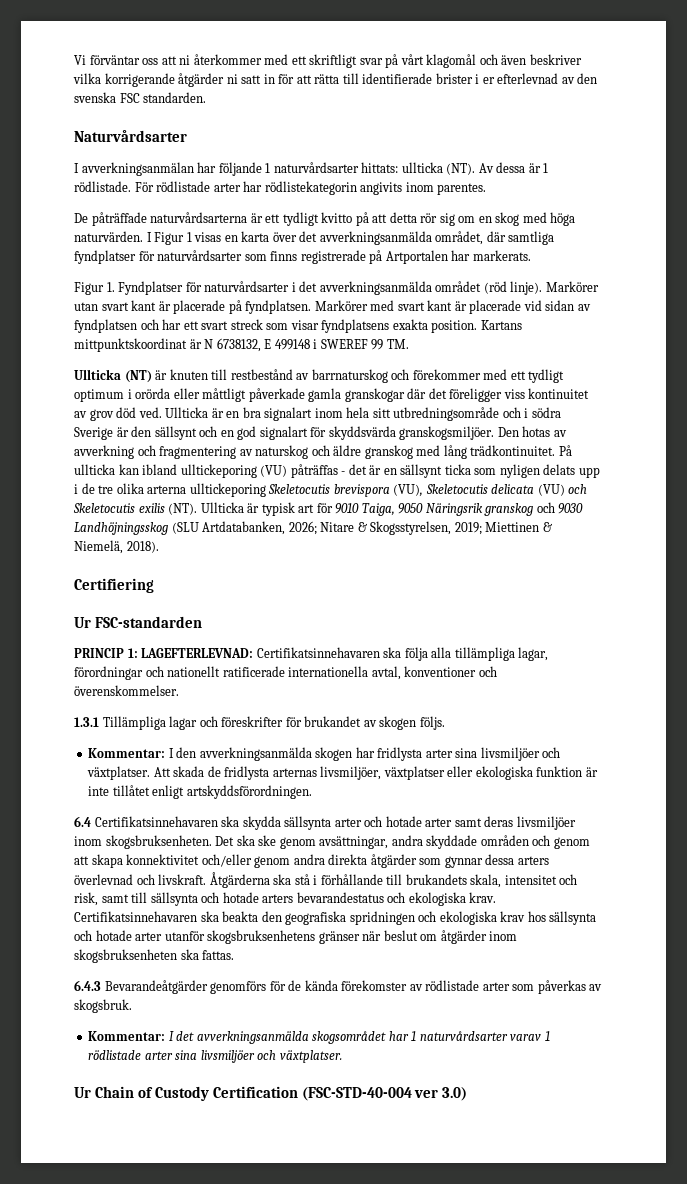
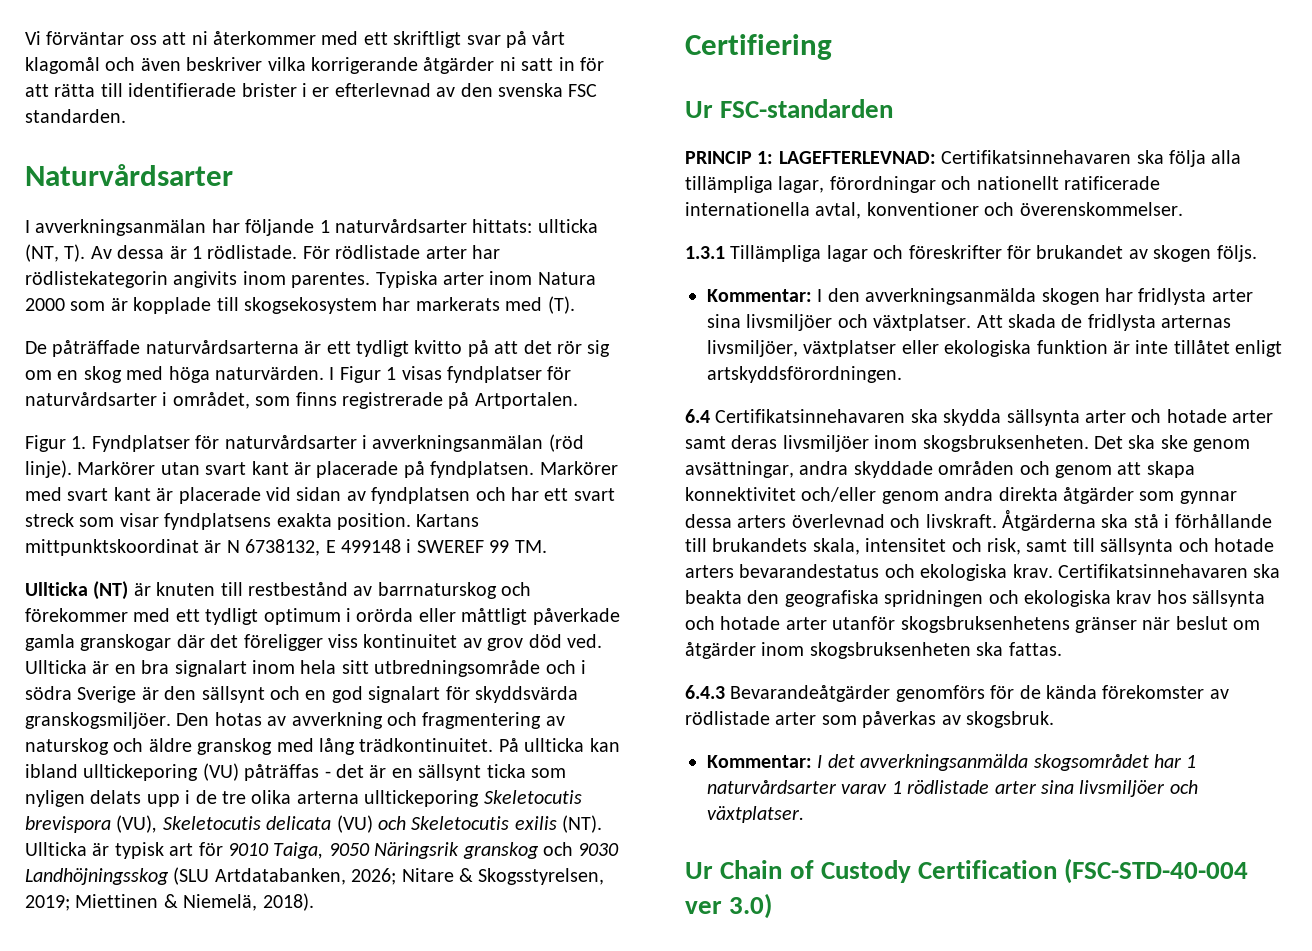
[446,163,476,175] (NT). -> [25,244,86,262] (NT, T).
(487, 189) none -> [375,271,596,288] [25,296,575,314] Typiska arter inom Natura 2000 som är kopplade till skogsekosystem har markerats med (T).
[389,212,417,223] detta -> [523,340,552,354] det
[224,231,555,245] en karta över det avverkningsanmälda området, där samtliga -> (442, 373) none
(243, 255) none -> [162,392,250,409] i området,
[385,250,531,264] Artportalen har markerats. -> [474,392,578,409] Artportalen.
[299,281,482,295] det avverkningsanmälda området -> [372,435,544,452] avverkningsanmälan

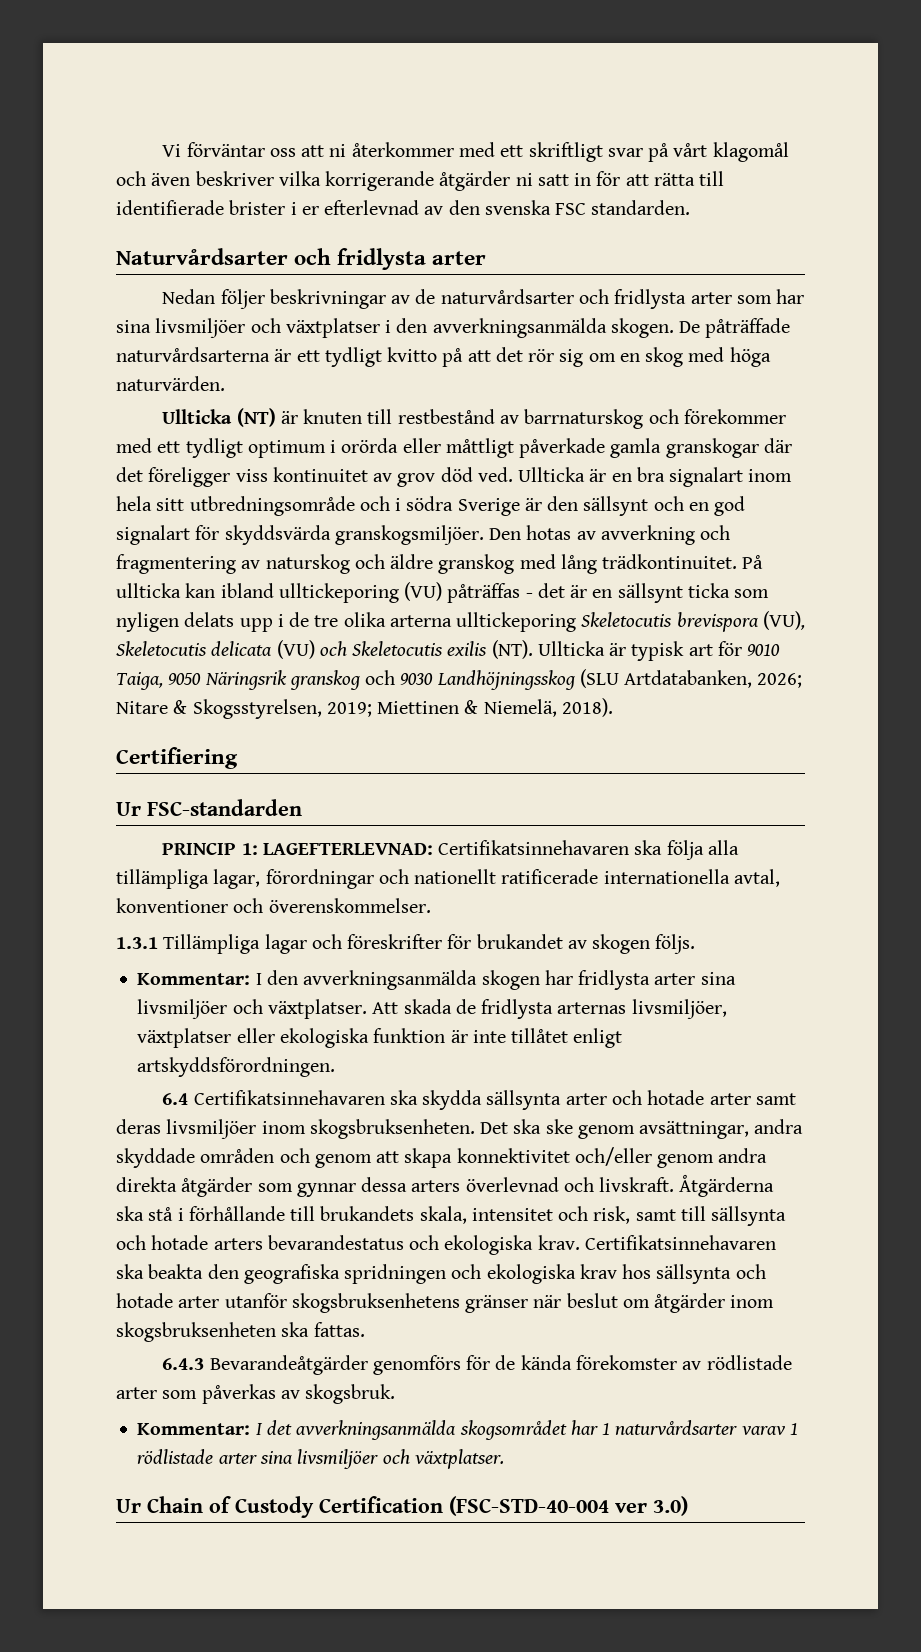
[25,219,598,236] [25,244,500,262] [25,271,596,288] [25,296,575,314] // I avverkningsanmälan har följande 1 naturvårdsarter hittats: ullticka (NT, T). Av dessa är 1 rödlistade. För rödlistade arter har rödlistekategorin angivits inom parentes. Typiska arter inom Natura 2000 som är kopplade till skogsekosystem har markerats med (T). // -> [294,248,487,270] [162,289,805,309] [116,318,674,338] och fridlysta arter // Nedan följer beskrivningar av de naturvårdsarter och fridlysta arter som har sina livsmiljöer och växtplatser i den avverkningsanmälda skogen.
[329,366,572,383] [25,392,578,409] [25,434,584,452] [25,460,618,478] [25,487,615,504] [25,513,480,530] [25,539,547,556] I Figur 1 visas fyndplatser för naturvårdsarter i området, som finns registrerade på Artportalen. // Figur 1. Fyndplatser för naturvårdsarter i avverkningsanmälan (röd linje). Markörer utan svart kant är placerade på fyndplatsen. Markörer med svart kant är placerade vid sidan av fyndplatsen och har ett svart streck som visar fyndplatsens exakta position. Kartans mittpunktskoordinat är N 6738132, E 499148 i SWEREF 99 TM. -> (225, 383) none

